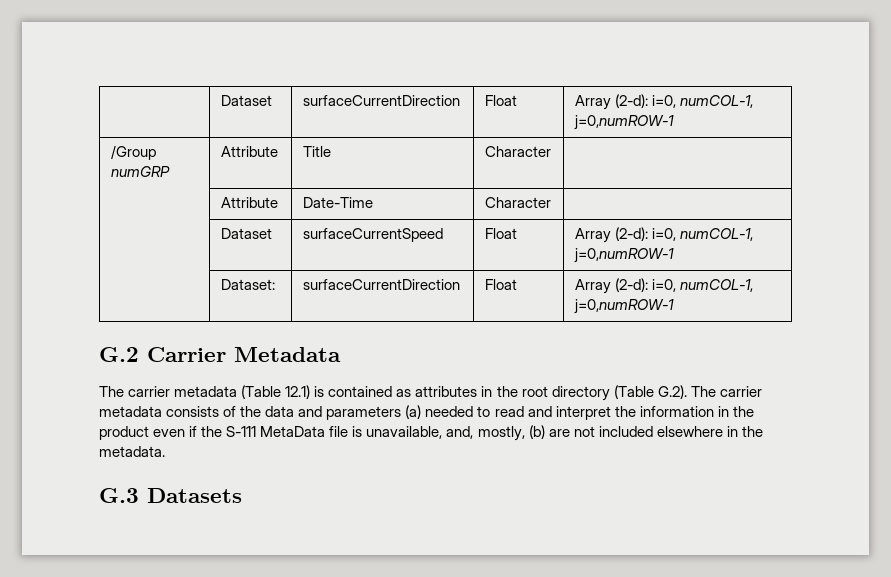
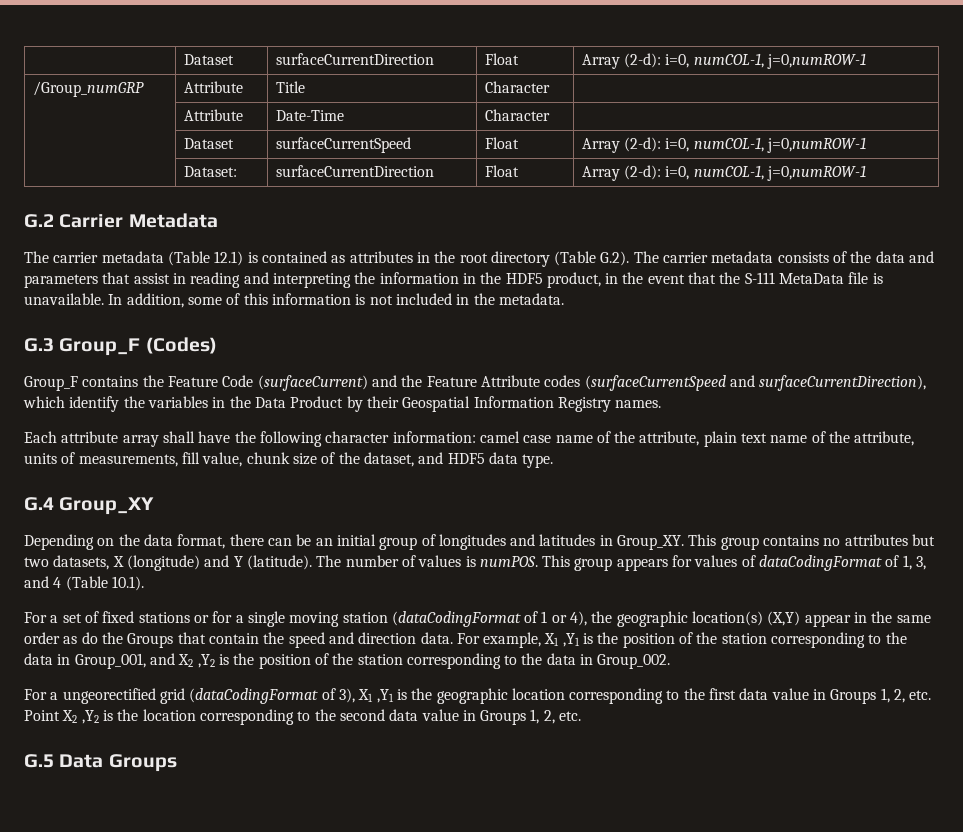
[110,145,156,160] [110,166,170,177] /Group numGRP -> [32,81,144,97] /Group_numGRP
[405,405,754,420] [99,426,198,440] (a) needed to read and interpret the information in the product even if -> [102,272,717,288] that assist in reading and interpreting the information in the HDF5 product, in the event that
[366,425,570,441] unavailable, and, mostly, (b) are -> [24,293,366,308] unavailable. In addition, some of this information is
[656,426,723,437] elsewhere -> (452, 299) none
[147,488,242,503] Datasets -> [59,337,217,356] [24,375,927,391] [23,396,662,412] [24,431,915,447] [24,452,554,468] [24,497,155,515] [24,534,936,550] [24,555,927,571] [24,576,144,591] [24,611,931,627] [24,632,907,648] [24,653,671,669] [24,688,932,704] [24,709,582,725] [24,754,177,772] Group_F (Codes) // Group_F contains the Feature Code (surfaceCurrent) and the Feature Attribute codes (surfaceCurrentSpeed and surfaceCurrentDirection), which identify the variables in the Data Product by their Geospatial Information Registry names. // Each attribute array shall have the following character information: camel case name of the attribute, plain text name of the attribute, units of measurements, fill value, chunk size of the dataset, and HDF5 data type. // G.4 Group_XY // Depending on the data format, there can be an initial group of longitudes and latitudes in Group_XY. This group contains no attributes but two datasets, X (longitude) and Y (latitude). The number of values is numPOS. This group appears for values of dataCodingFormat of 1, 3, and 4 (Table 10.1). // For a set of fixed stations or for a single moving station (dataCodingFormat of 1 or 4), the geographic location(s) (X,Y) appear in the same order as do the Groups that contain the speed and direction data. For example, X1 ,Y1 is the position of the station corresponding to the data in Group_001, and X2 ,Y2 is the position of the station corresponding to the data in Group_002. // For a ungeorectified grid (dataCodingFormat of 3), X1 ,Y1 is the geographic location corresponding to the first data value in Groups 1, 2, etc. Point X2 ,Y2 is the location corresponding to the second data value in Groups 1, 2, etc. // G.5 Data Groups

